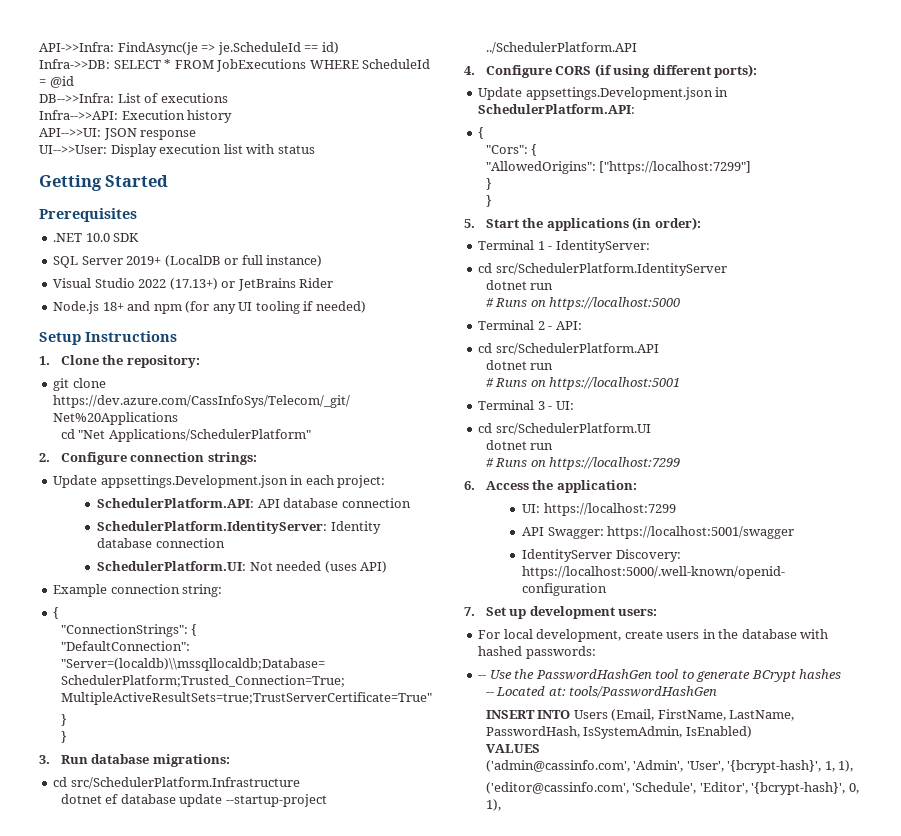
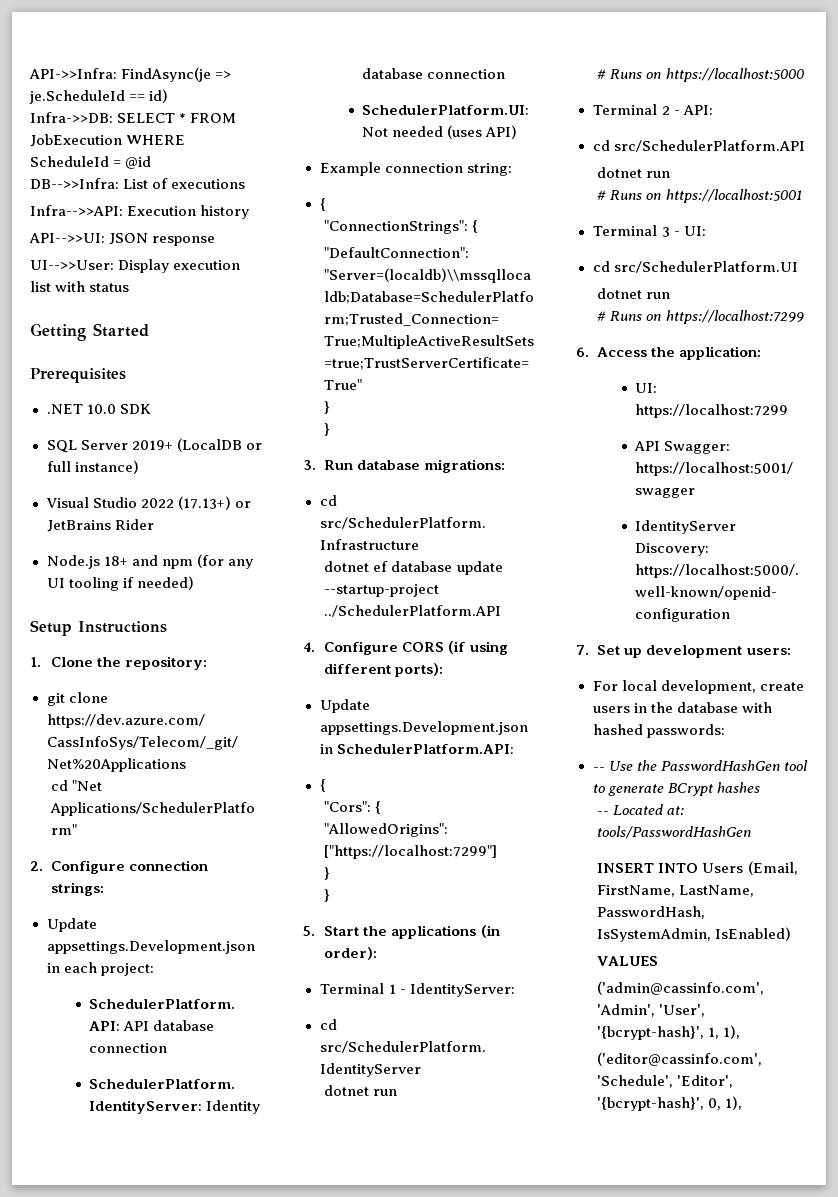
[216,59,307,72] JobExecutions -> [30,134,122,147] JobExecution

